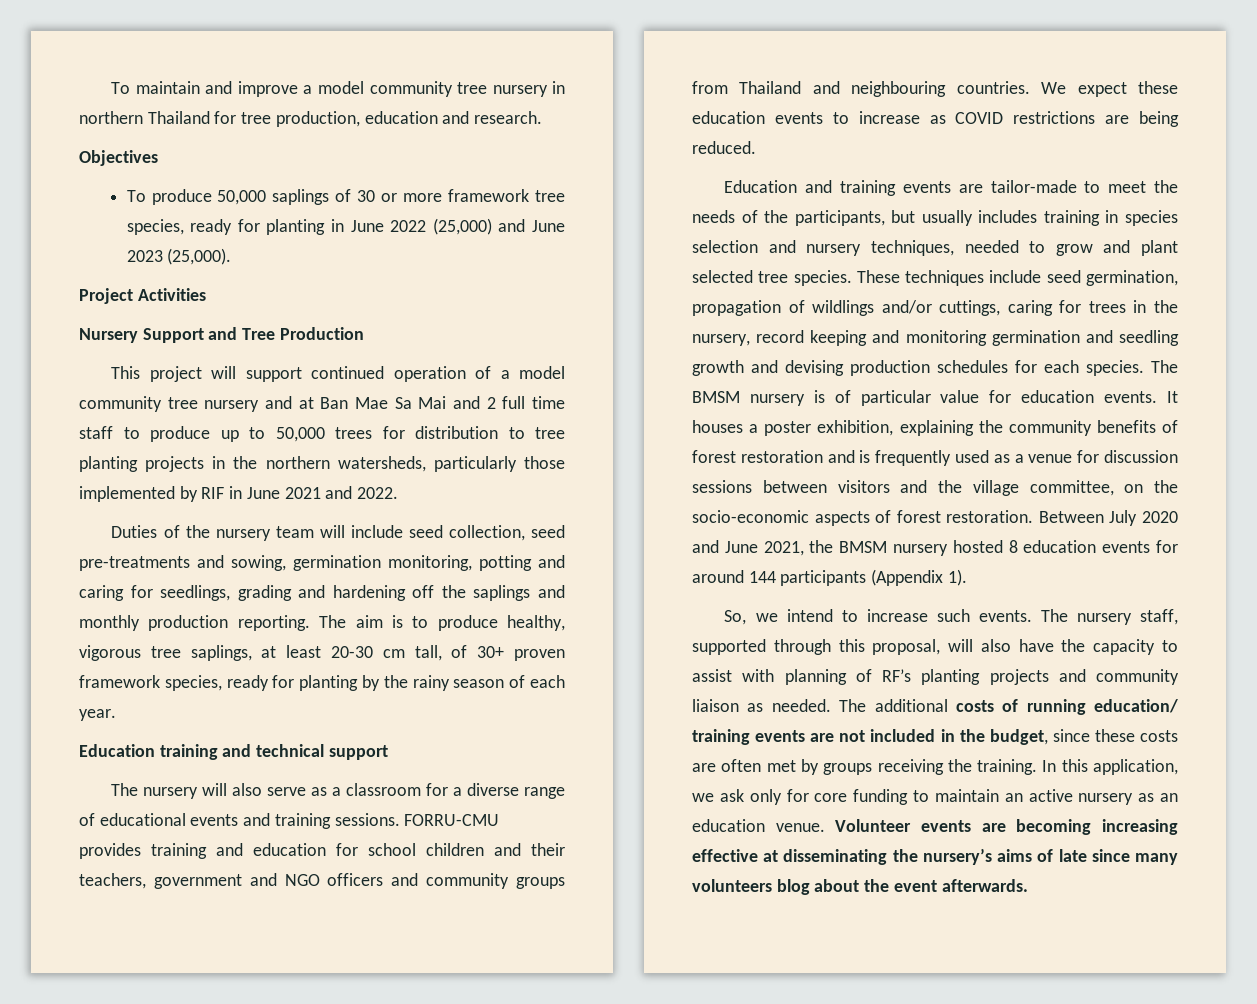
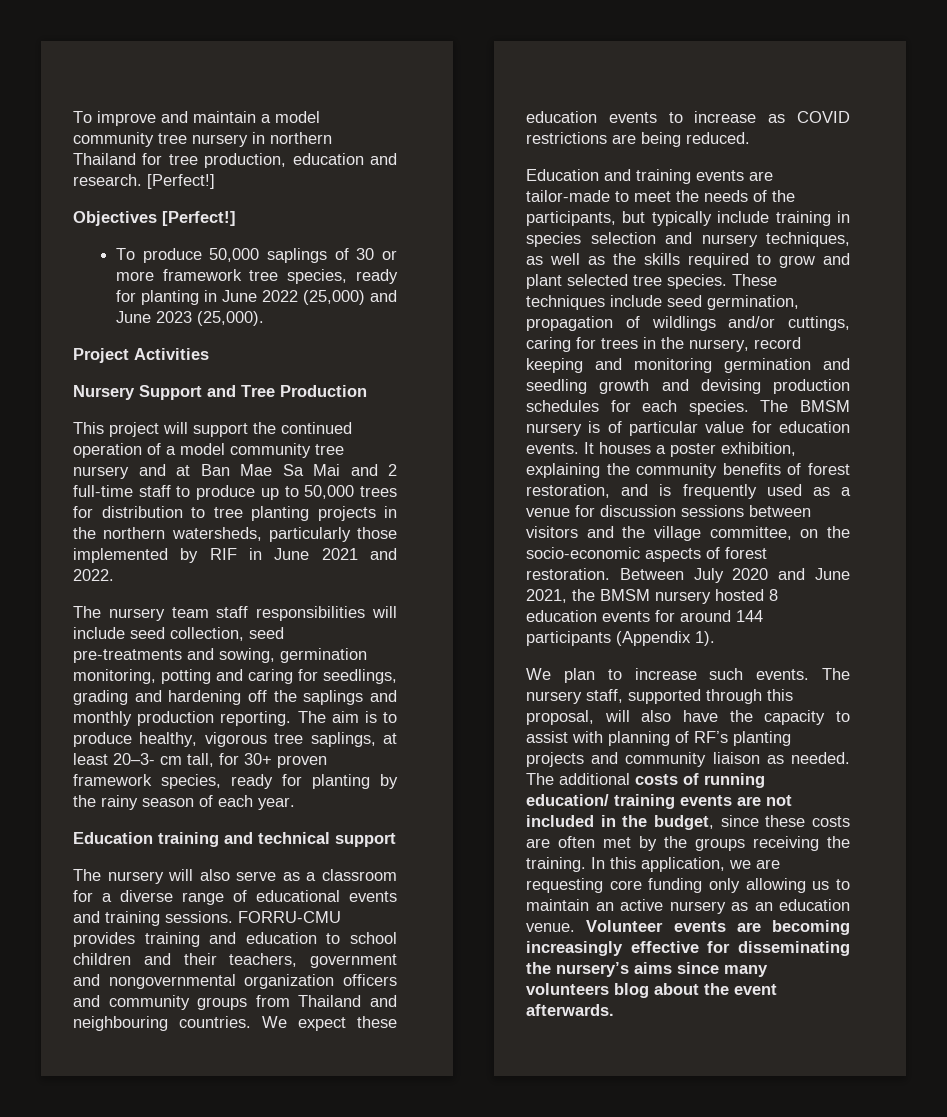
[111,81,298,97] To maintain and improve -> [73,111,256,126] To improve and maintain
(543, 117) none -> [147,174,215,189] [Perfect!]
(158, 158) none -> [162,211,236,226] [Perfect!]
(302, 374) none -> [253,422,276,434] the
[502,396,565,409] full time -> [73,485,133,497] full-time
[111,525,314,541] Duties of the nursery team -> [73,606,366,621] The nursery team staff responsibilities
[331,646,373,658] 20-30 -> [113,753,155,765] 20–3-
[451,645,468,658] of -> [219,753,239,765] for
[336,843,358,856] for -> [326,933,341,944] to
[284,874,320,886] NGO -> [108,974,335,989] nongovernmental organization
[921,210,1038,226] usually includes -> [651,211,770,226] typically include
[964,240,1019,253] needed -> [526,253,749,268] as well as the skills required
[740,450,823,463] restoration -> [526,484,610,498] restoration,
[724,609,833,625] So, we intend -> [526,668,595,683] We plan
(819, 767) none -> [664,836,687,848] the
[719,789,909,805] ask only for core funding -> [756,859,780,869] [526,878,830,893] are requesting core funding only allowing us
[1102,819,1178,835] [692,849,779,862] increasing effective at -> [526,941,731,956] increasingly effective for
[1037,849,1087,862] of late -> (672, 968) none

